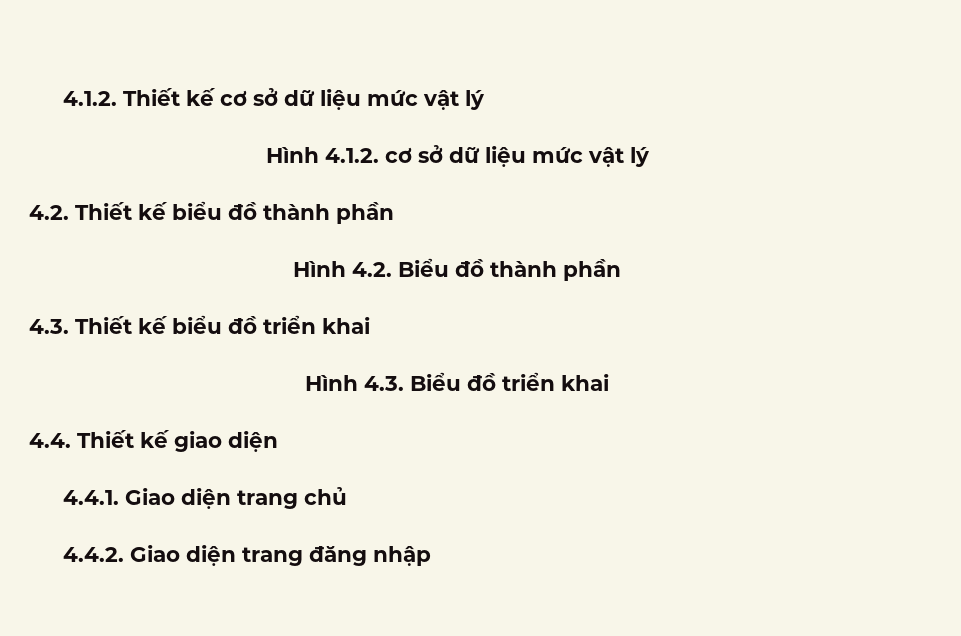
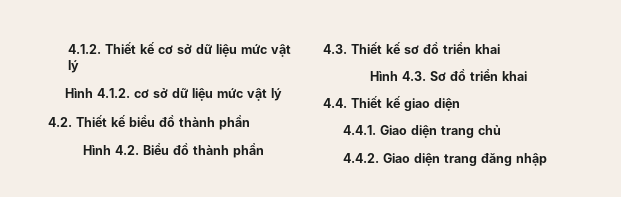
[172,315,222,334] biểu -> [404,45,419,54] sơ
[410,372,461,391] Biểu -> [429,71,446,81] Sơ

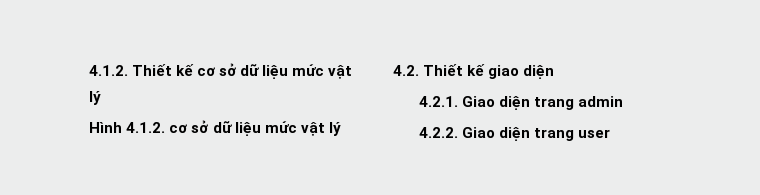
[129,115,250,130] [82,143,264,158] [323,42,500,54] [369,69,527,81] [323,96,400,108] biểu đồ thành phần // Hình 4.2. Biểu đồ thành phần // 4.3. Thiết kế sơ đồ triển khai // Hình 4.3. Sơ đồ triển khai // 4.4. Thiết kế -> (486, 70) none
[342,125,501,138] [342,153,547,166] 4.4.1. Giao diện trang chủ // 4.4.2. Giao diện trang đăng nhập -> [418,96,624,110] [418,127,611,141] 4.2.1. Giao diện trang admin // 4.2.2. Giao diện trang user

